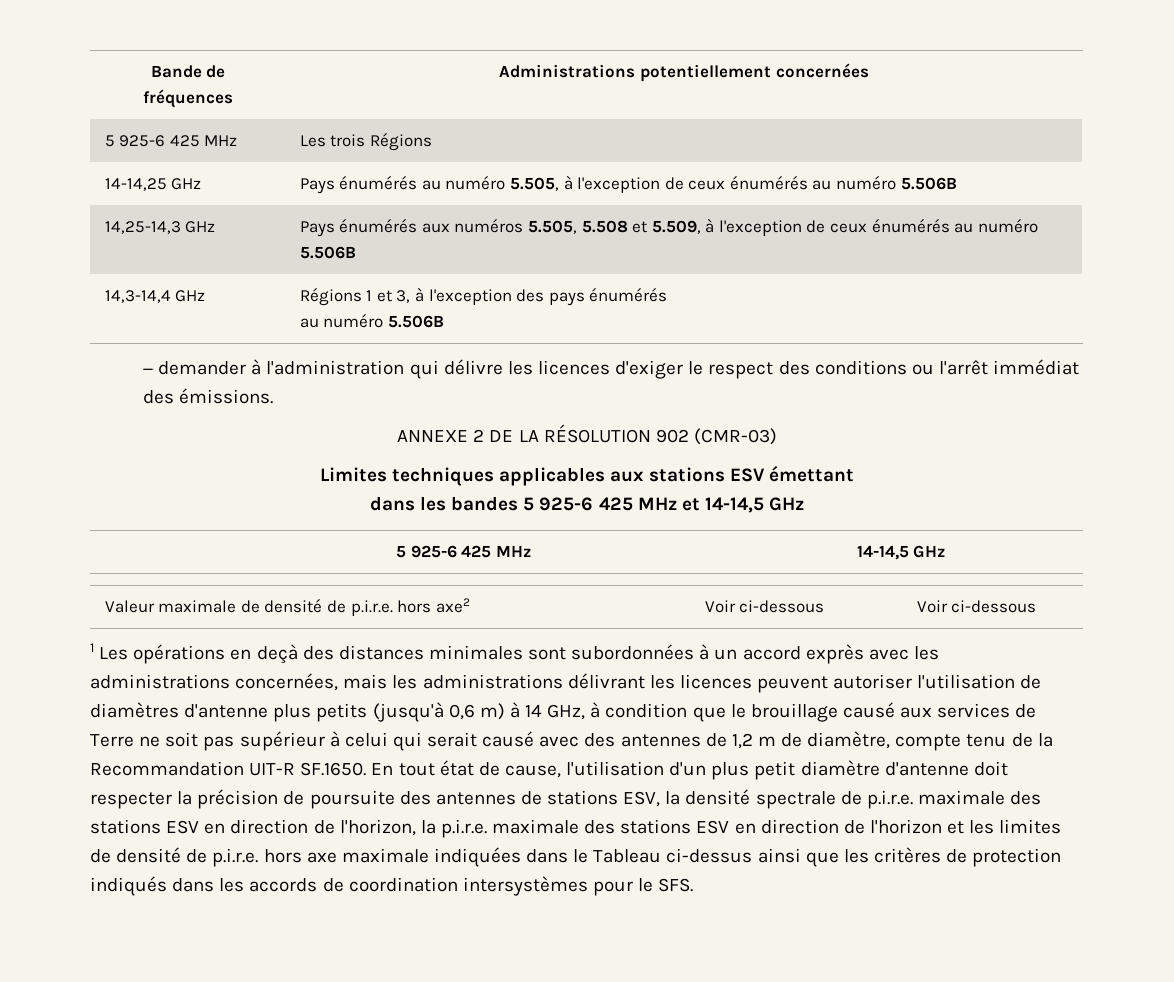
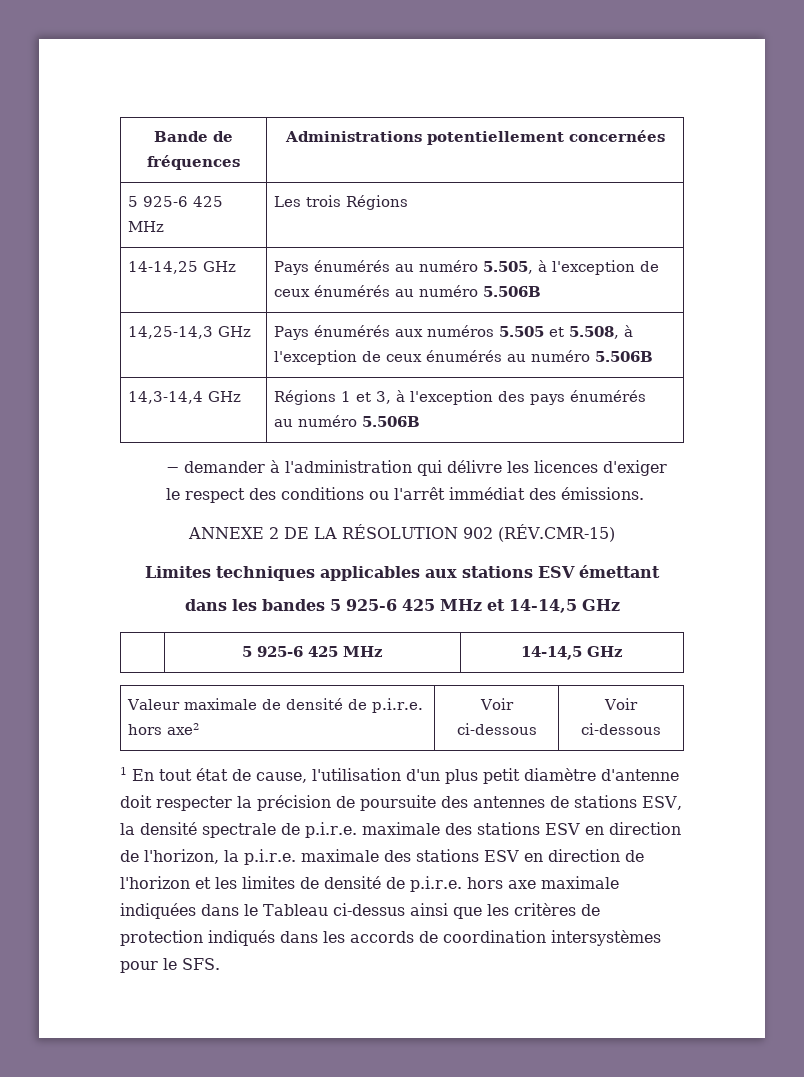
[527,220,701,234] 5.505, 5.508 et 5.509, -> [498,326,619,339] 5.505 et 5.508,
[693,428,777,445] (CMR-03) -> [497,524,616,542] (RÉV.CMR-15)
[99,644,939,664] [90,673,1042,693] [90,702,1037,722] [90,731,1053,751] [90,761,367,776] Les opérations en deçà des distances minimales sont subordonnées à un accord exprès avec les administrations concernées, mais les administrations délivrant les licences peuvent autoriser l'utilisation de diamètres d'antenne plus petits (jusqu'à 0,6 m) à 14 GHz, à condition que le brouillage causé aux services de Terre ne soit pas supérieur à celui qui serait causé avec des antennes de 1,2 m de diamètre, compte tenu de la Recommandation UIT-R SF.1650. -> (127, 771) none

